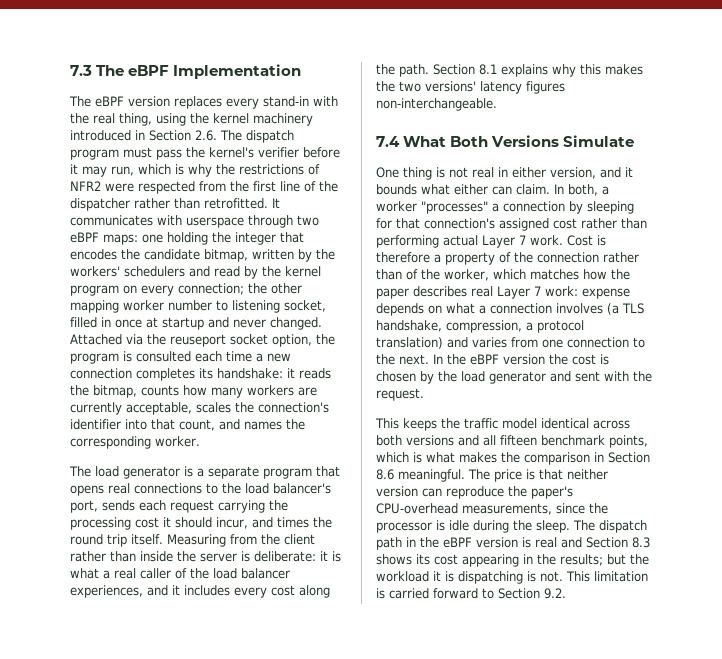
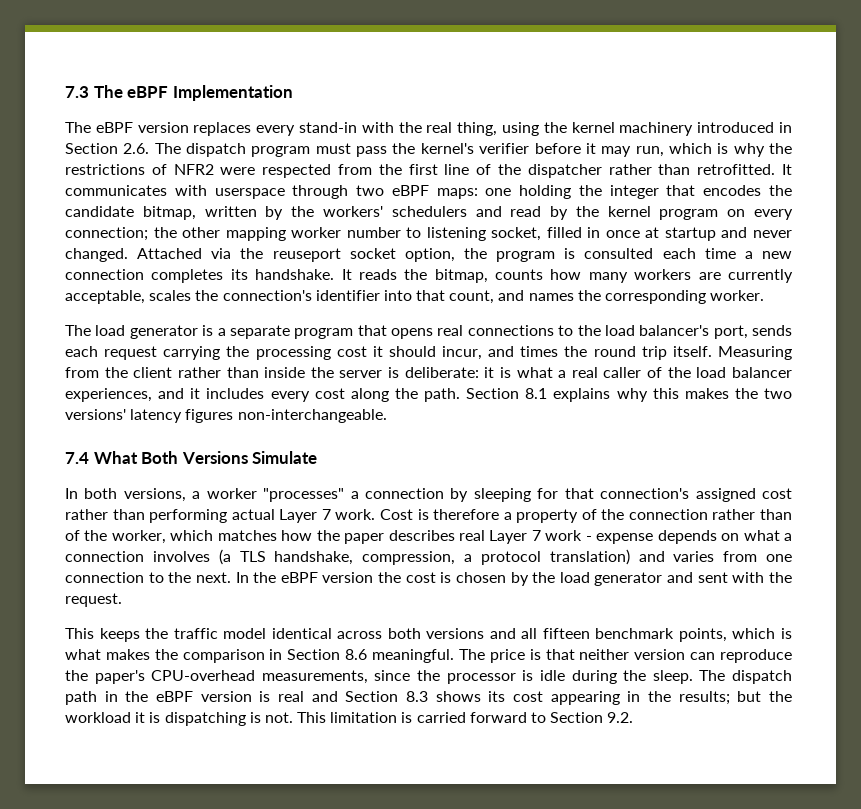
[217,368,295,379] handshake: it -> [255,269,352,280] handshake. It
[376,167,633,180] [376,184,598,196] One thing is not real in either version, and it bounds what either can claim. In both, -> [65,488,186,502] In both versions,
[545,286,578,297] work: -> [545,530,592,541] work -

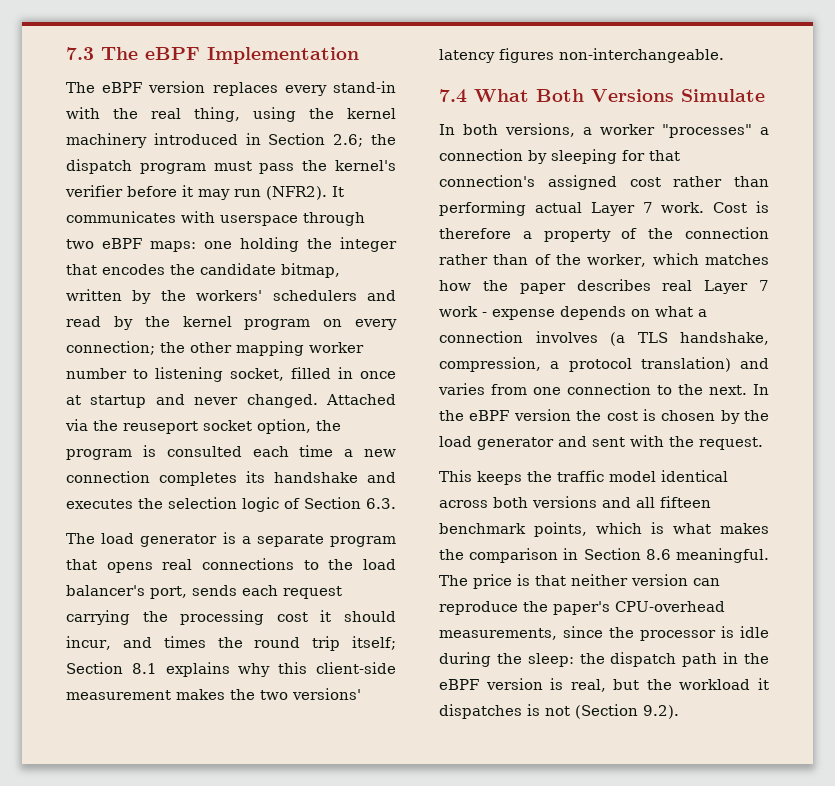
[123,143,181,154] 2.6. The -> [333,134,397,147] 2.6; the
[635,143,793,157] [65,164,776,178] run, which is why the restrictions of NFR2 were respected from the first line of the dispatcher rather than retrofitted. -> [234,186,327,200] run (NFR2).
[255,269,793,283] [65,290,765,304] handshake. It reads the bitmap, counts how many workers are currently acceptable, scales the connection's identifier into that count, and names the corresponding worker. -> [274,472,396,483] [66,497,396,512] handshake and executes the selection logic of Section 6.3.
[672,346,792,360] [65,367,793,378] [65,388,460,402] itself. Measuring from the client rather than inside the server is deliberate: it is what a real caller of the load balancer experiences, and it includes every cost along the path. -> [352,636,396,650] itself;
(679, 393) none -> [316,662,396,674] [66,690,171,700] client-side measurement
[652,670,726,684] sleep. The -> [527,653,605,667] sleep: the
[278,691,792,705] [65,712,634,726] real and Section 8.3 shows its cost appearing in the results; but the workload it is dispatching is not. This limitation is carried forward to Section 9.2. -> [570,678,769,692] [439,704,679,719] real, but the workload it dispatches is not (Section 9.2).

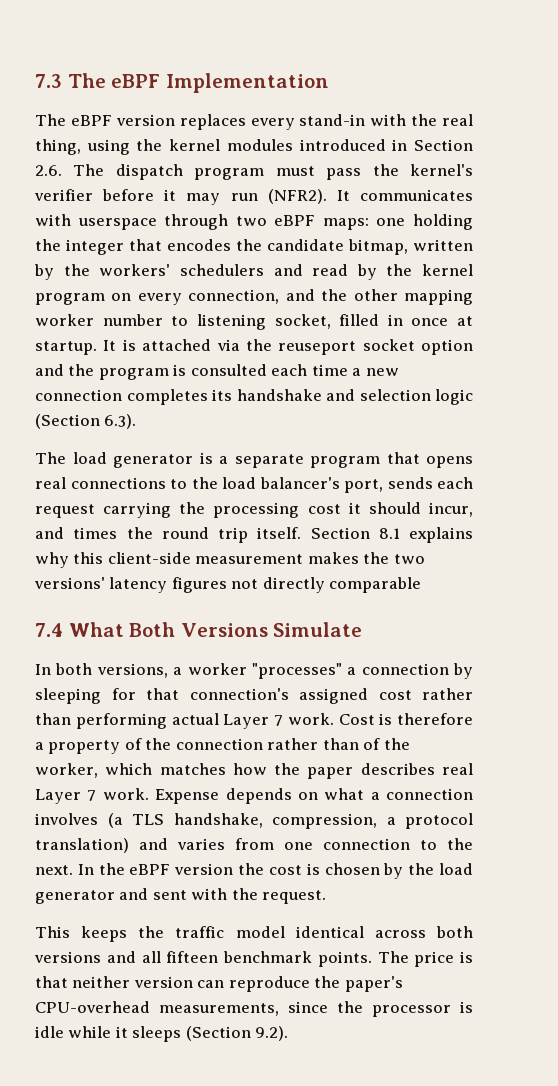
[66,133,147,148] machinery -> [226,139,293,151] modules
[333,134,397,147] 2.6; the -> [35,164,105,176] 2.6. The
[66,341,155,355] connection; -> [188,289,315,304] connection, and
[90,394,396,408] startup and never changed. Attached -> [35,339,212,355] startup. It is attached
[257,419,311,434] option, -> [421,339,473,355] [35,364,64,376] option and
[66,497,396,512] executes the selection logic of Section 6.3. -> [359,389,473,405] [35,414,137,429] selection logic (Section 6.3).
[352,636,396,650] itself; -> [257,527,302,539] itself.
[559,48,724,63] non-interchangeable. -> [231,577,422,593] not directly comparable
[439,306,555,320] work - expense -> [102,788,220,804] work. Expense
[534,522,769,537] [439,548,769,563] points, which is what makes the comparison in Section 8.6 meaningful. -> [317,951,372,967] points.
[439,652,769,667] [439,678,769,692] [439,704,570,719] during the sleep: the dispatch path in the eBPF version is real, but the workload it dispatches is not -> [68,1026,182,1042] while it sleeps

